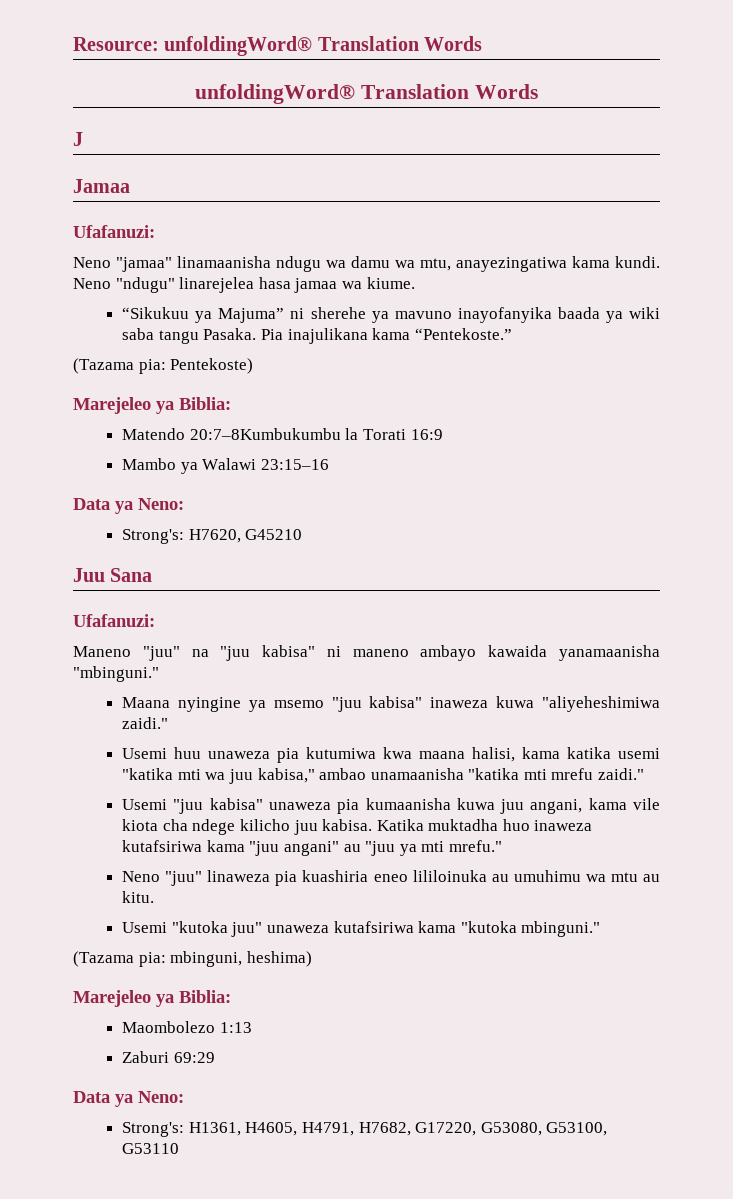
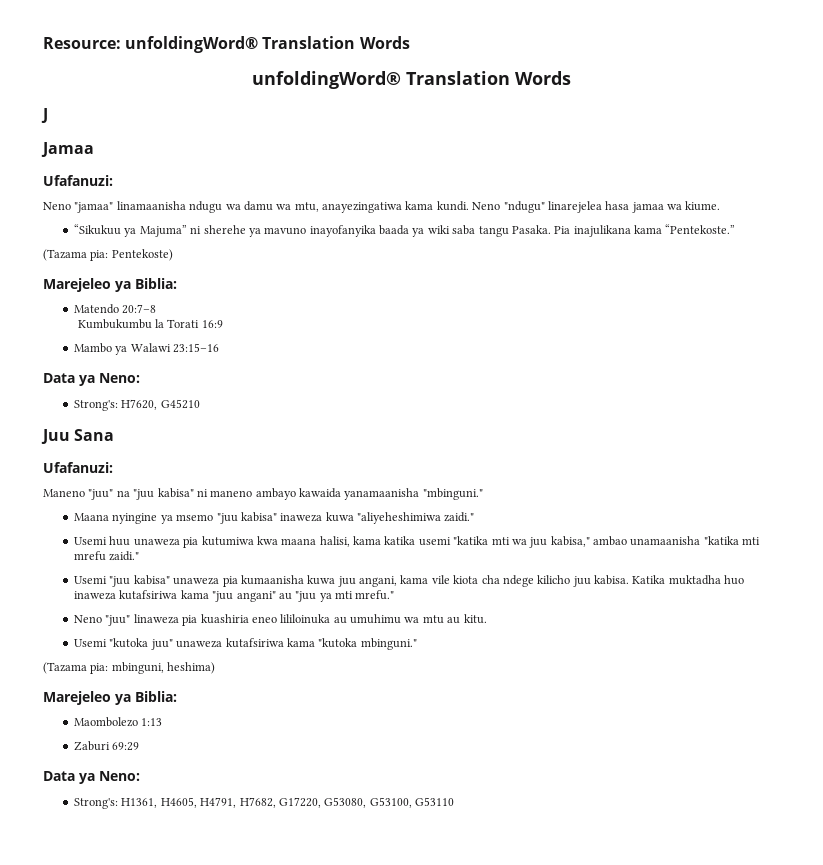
[189,428,341,440] 20:7–8Kumbukumbu -> [122,304,157,314] [77,319,152,329] 20:7–8 // Kumbukumbu

